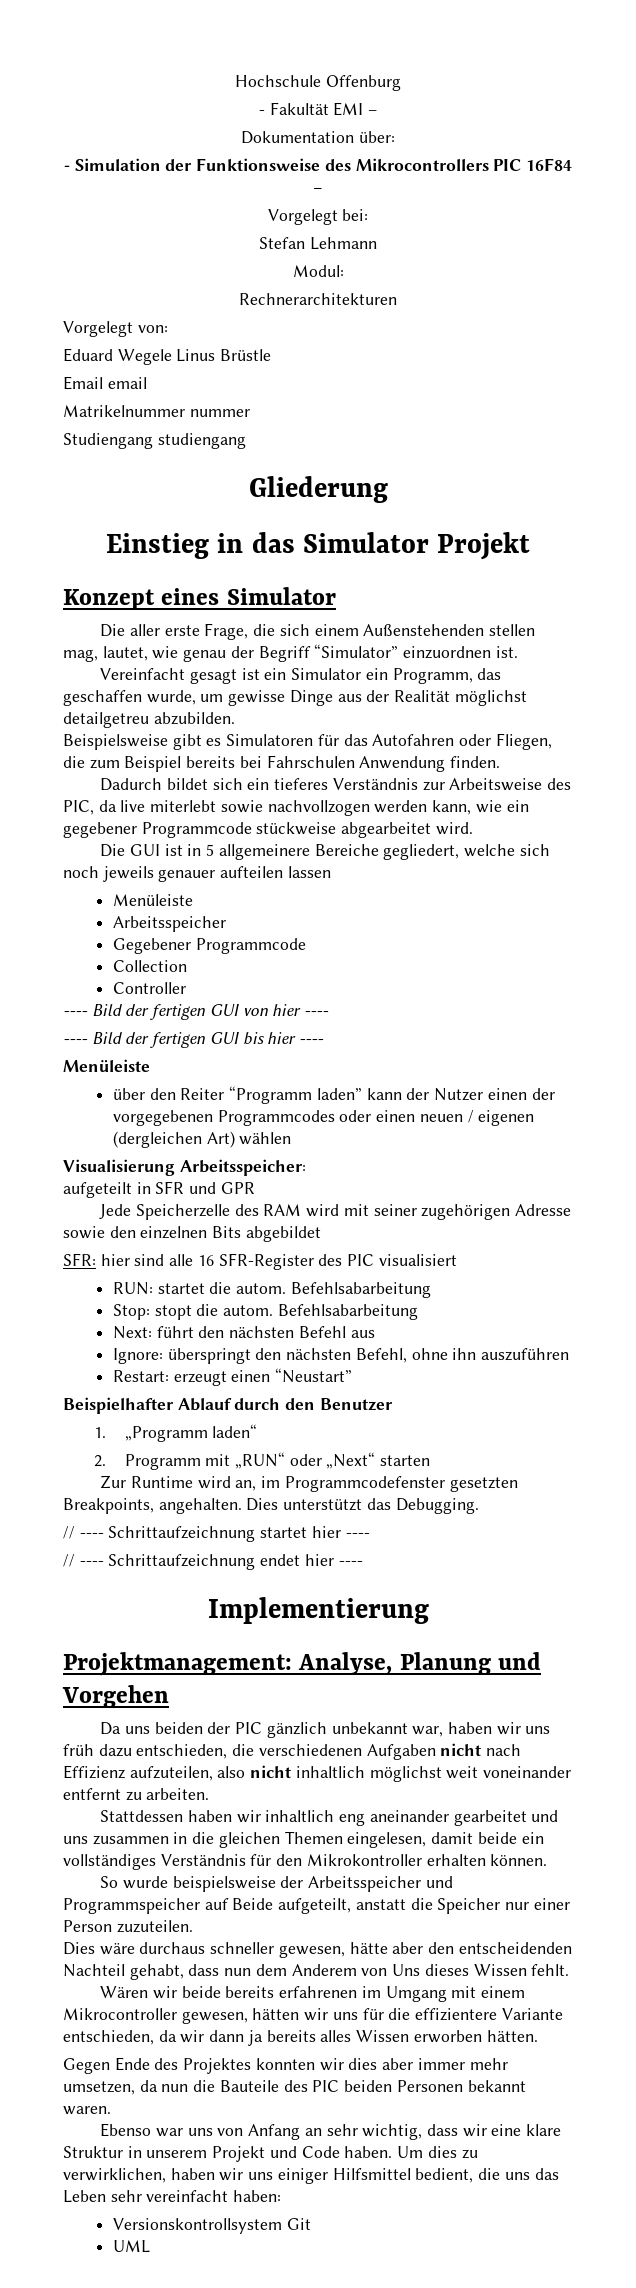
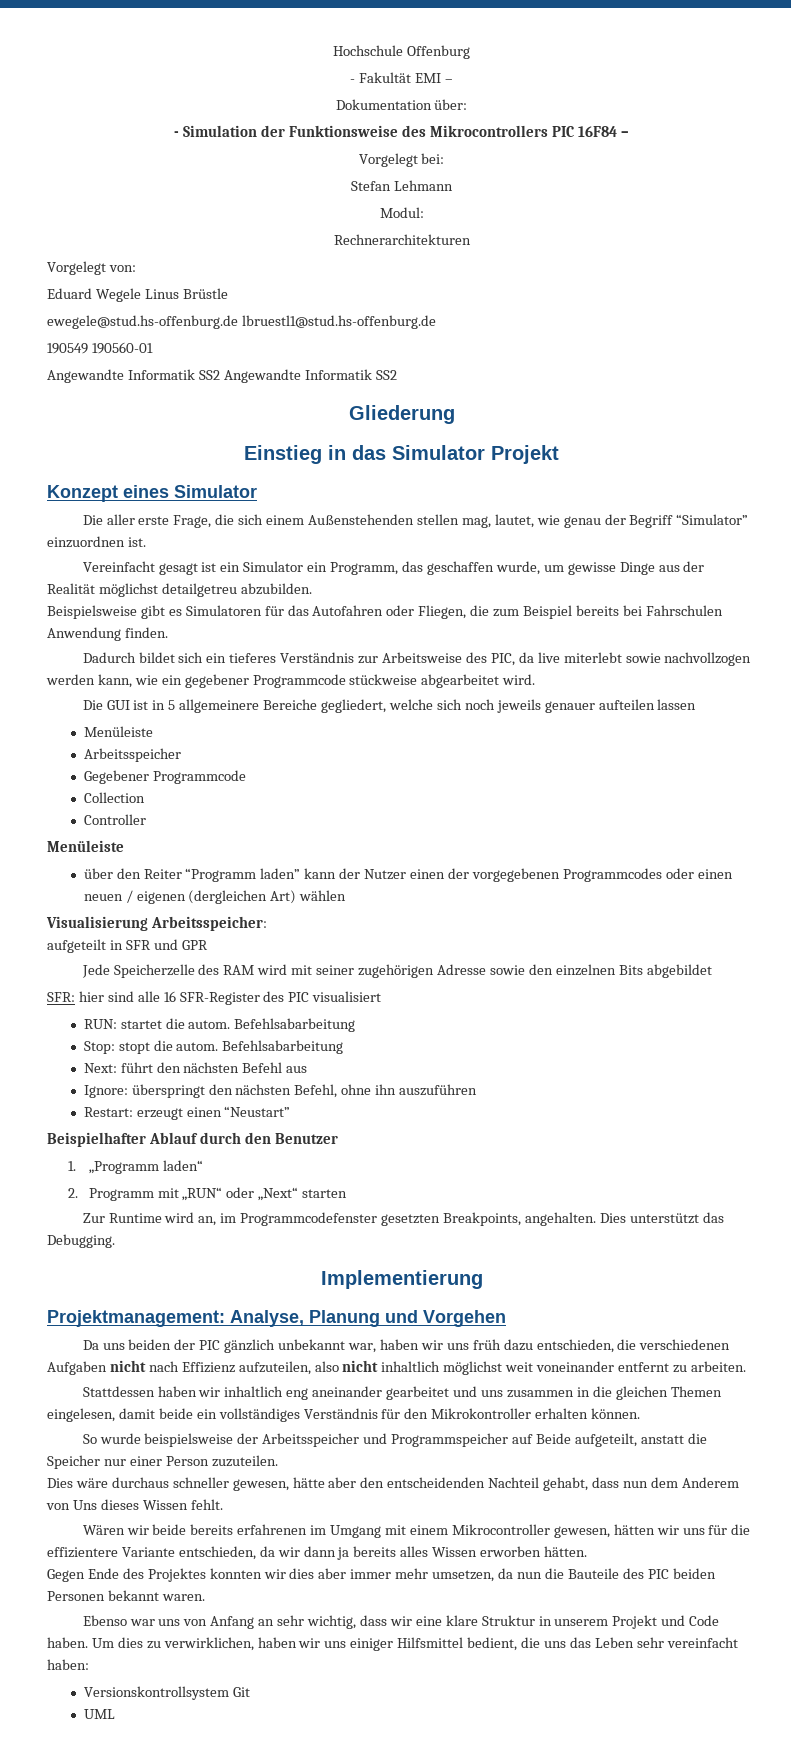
[63,376,147,390] [63,405,250,417] [63,433,246,449] Email email // Matrikelnummer nummer // Studiengang studiengang -> [47,315,436,329] [47,342,153,354] [47,369,397,383] ewegele@stud.hs-offenburg.de lbruestl1@stud.hs-offenburg.de // 190549 190560-01 // Angewandte Informatik SS2 Angewandte Informatik SS2
[63,1004,330,1020] [63,1032,325,1048] // ---- Bild der fertigen GUI von hier ---- // ---- Bild der fertigen GUI bis hier ---- -> (146, 819) none
[63,1526,370,1542] [63,1554,363,1570] // // ---- Schrittaufzeichnung startet hier ---- // // ---- Schrittaufzeichnung endet hier ---- -> (115, 1241) none

